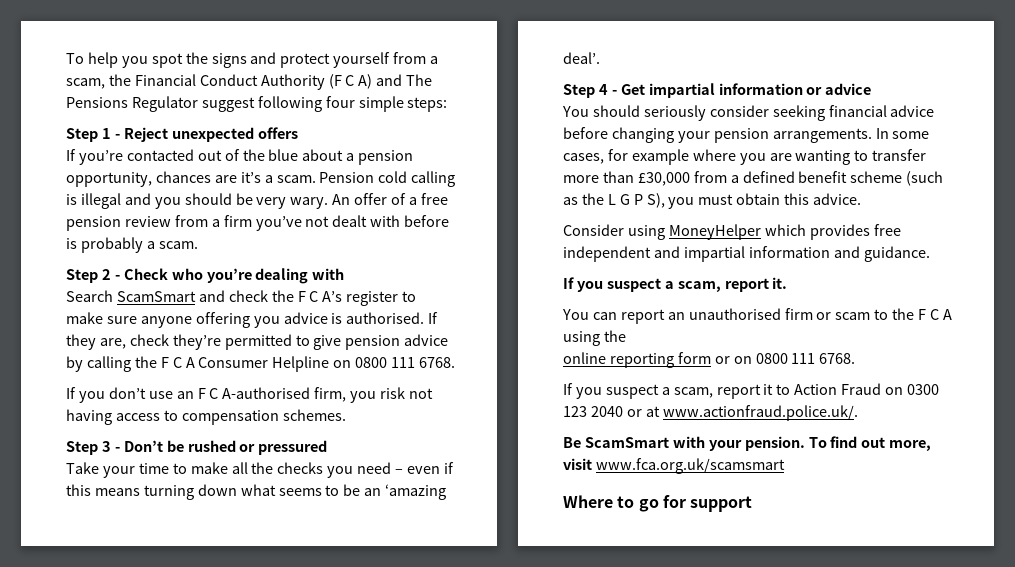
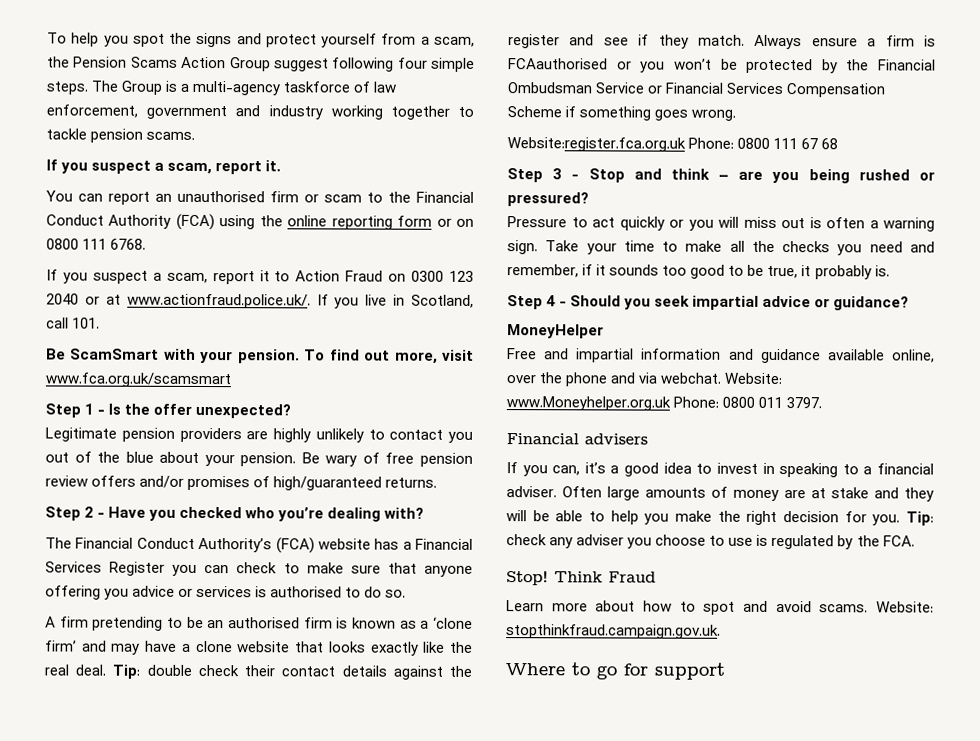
[134,74,433,90] [66,96,448,112] [66,127,298,142] [66,149,414,165] [66,171,456,187] [66,193,448,209] [66,215,450,231] [66,237,198,253] [66,268,345,284] [66,290,417,306] [66,312,439,328] [66,334,449,350] [66,356,456,372] [66,387,434,403] [66,409,346,425] [66,440,328,455] [66,462,454,478] [66,484,447,500] [563,52,600,64] [563,83,872,98] [562,105,935,121] [563,127,930,143] [563,149,927,165] [563,171,944,186] [563,193,862,209] [563,224,901,240] [563,246,930,262] Financial Conduct Authority (F C A) and The Pensions Regulator suggest following four simple steps: // Step 1 - Reject unexpected offers // If you’re contacted out of the blue about a pension opportunity, chances are it’s a scam. Pension cold calling is illegal and you should be very wary. An offer of a free pension review from a firm you’ve not dealt with before is probably a scam. // Step 2 - Check who you’re dealing with // Search ScamSmart and check the F C A’s register to make sure anyone offering you advice is authorised. If they are, check they’re permitted to give pension advice by calling the F C A Consumer Helpline on 0800 111 6768. // If you don’t use an F C A-authorised firm, you risk not having access to compensation schemes. // Step 3 - Don’t be rushed or pressured // Take your time to make all the checks you need – even if this means turning down what seems to be an ‘amazing deal’. // Step 4 - Get impartial information or advice // You should seriously consider seeking financial advice before changing your pension arrangements. In some cases, for example where you are wanting to transfer more than £30,000 from a defined benefit scheme (such as the L G P S), you must obtain this advice. // Consider using MoneyHelper which provides free independent and impartial information and guidance. -> [73,56,475,72] [46,80,398,96] [46,104,475,120] [46,128,196,143] Pension Scams Action Group suggest following four simple steps. The Group is a multi-agency taskforce of law enforcement, government and industry working together to tackle pension scams.
[918,309,952,320] F C A -> [416,191,474,203] [46,213,215,231] Financial Conduct Authority (FCA)
(626, 336) // -> (283, 221) none
(858, 413) none -> [316,294,474,309] [46,317,101,329] If you live in Scotland, call 101.
(785, 466) none -> [45,403,292,419] [45,427,473,443] [45,451,474,467] [45,475,438,491] [45,506,425,522] [45,537,473,554] [45,561,473,577] [45,585,407,600] [45,616,474,631] [45,640,474,656] [44,664,473,680] [508,34,936,50] [508,58,936,74] [507,82,887,98] [507,106,737,121] [507,137,839,152] [507,168,935,184] [507,192,589,207] [507,216,935,232] [507,240,935,256] [507,264,890,280] [507,295,910,311] [507,324,604,339] [507,348,935,364] [506,372,783,387] [506,396,823,411] [506,433,648,445] [506,462,935,478] [506,486,934,502] [506,510,934,526] [506,534,915,550] [506,571,656,586] [506,600,934,615] [506,624,721,639] // Step 1 - Is the offer unexpected? // Legitimate pension providers are highly unlikely to contact you out of the blue about your pension. Be wary of free pension review offers and/or promises of high/guaranteed returns. // Step 2 - Have you checked who you’re dealing with? // The Financial Conduct Authority’s (FCA) website has a Financial Services Register you can check to make sure that anyone offering you advice or services is authorised to do so. // A firm pretending to be an authorised firm is known as a ‘clone firm’ and may have a clone website that looks exactly like the real deal. Tip: double check their contact details against the register and see if they match. Always ensure a firm is FCAauthorised or you won’t be protected by the Financial Ombudsman Service or Financial Services Compensation Scheme if something goes wrong. // Website:register.fca.org.uk Phone: 0800 111 67 68 // Step 3 - Stop and think – are you being rushed or pressured? // Pressure to act quickly or you will miss out is often a warning sign. Take your time to make all the checks you need and remember, if it sounds too good to be true, it probably is. // Step 4 - Should you seek impartial advice or guidance? // MoneyHelper // Free and impartial information and guidance available online, over the phone and via webchat. Website: www.Moneyhelper.org.uk Phone: 0800 011 3797. // Financial advisers // If you can, it’s a good idea to invest in speaking to a financial adviser. Often large amounts of money are at stake and they will be able to help you make the right decision for you. Tip: check any adviser you choose to use is regulated by the FCA. // Stop! Think Fraud // Learn more about how to spot and avoid scams. Website: stopthinkfraud.campaign.gov.uk.

